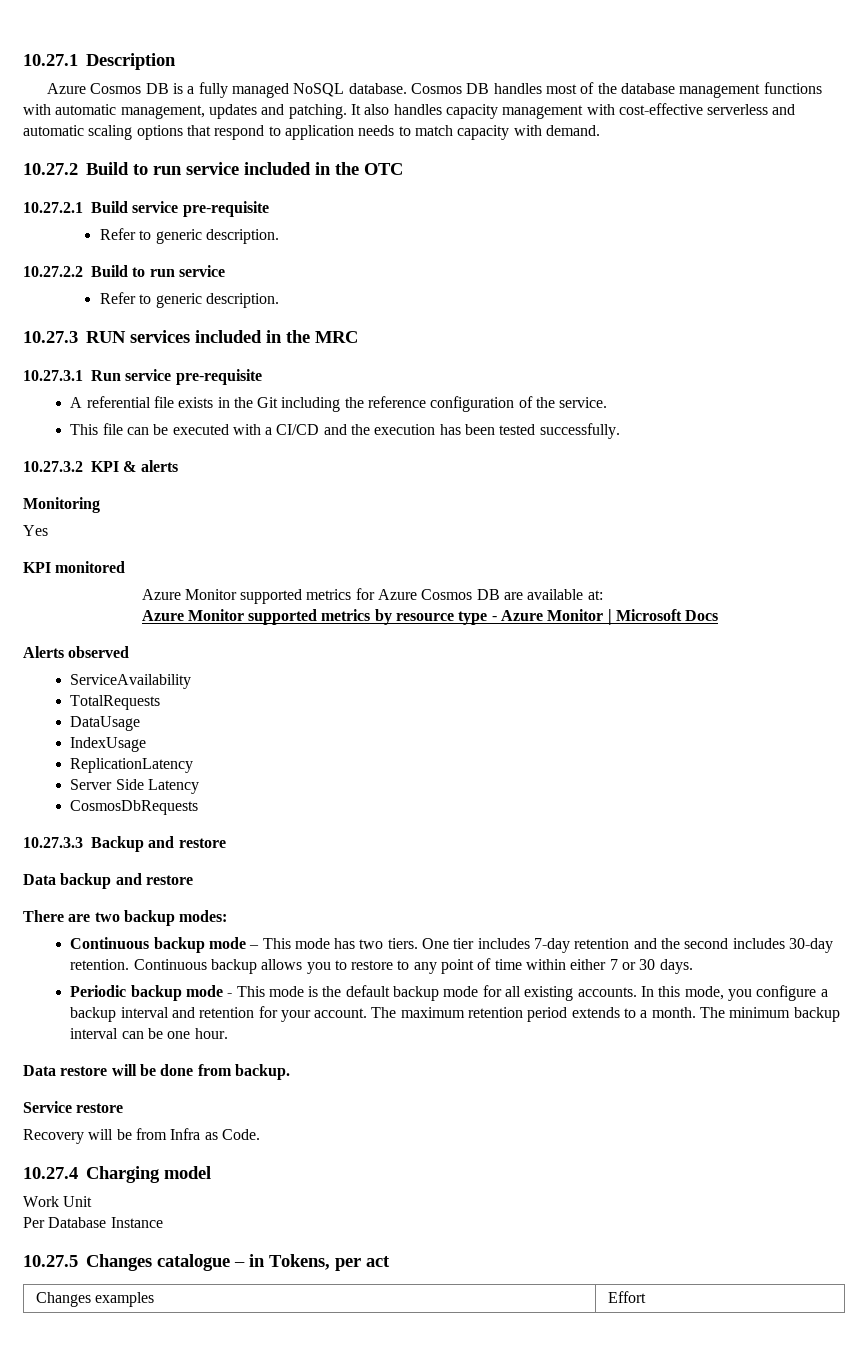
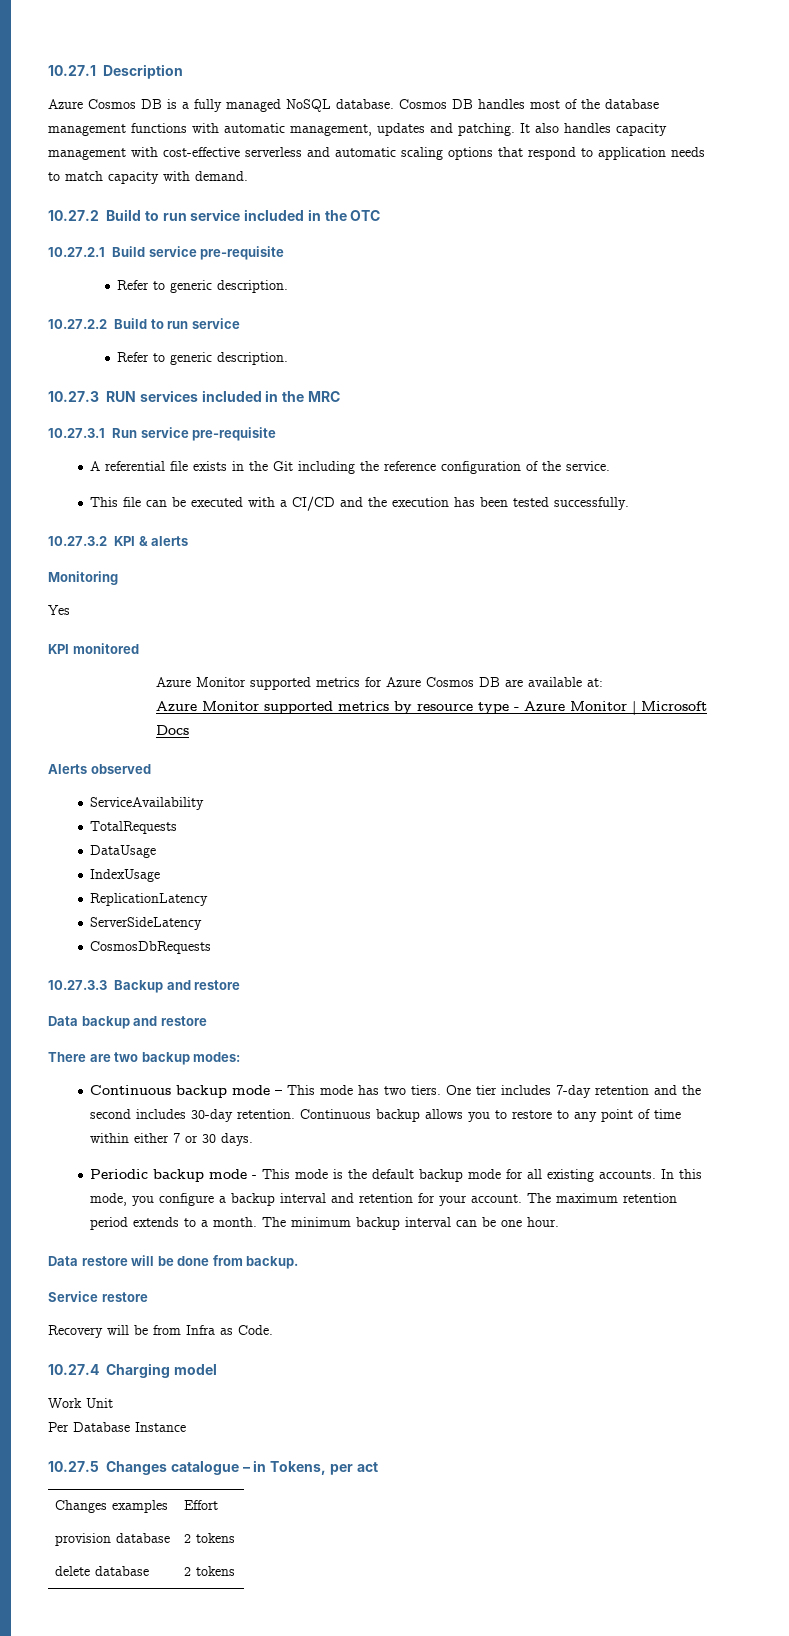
[70,779,199,794] Server Side Latency -> [90,917,203,930] ServerSideLatency
(646, 1297) none -> [54,1533,170,1546] [183,1533,235,1543] [54,1566,149,1576] [183,1566,235,1576] // provision database | 2 tokens // delete database | 2 tokens

